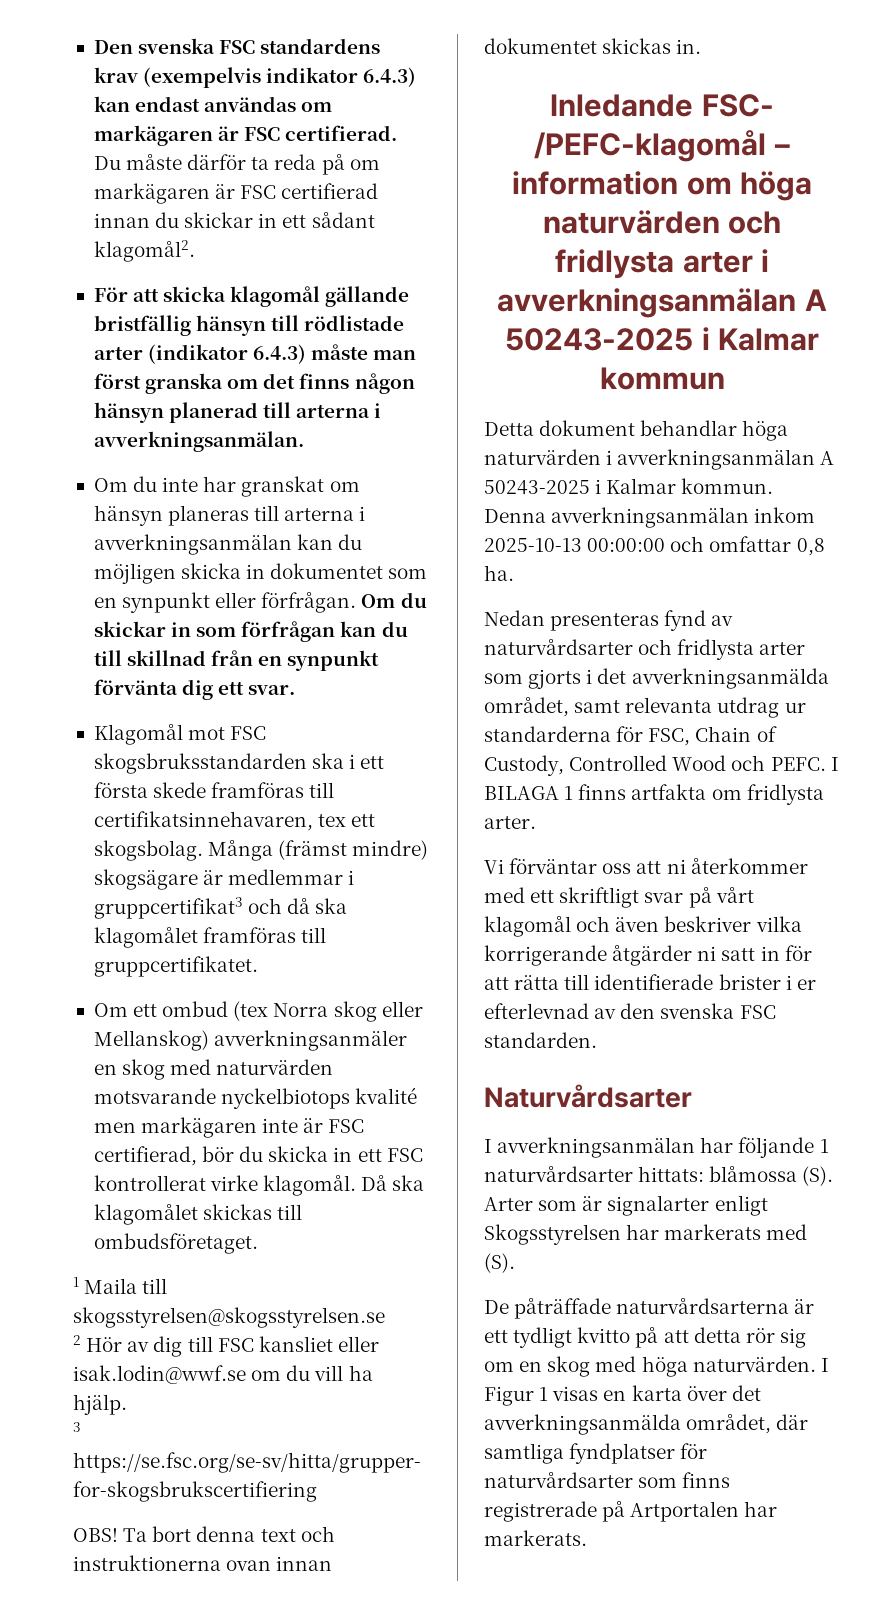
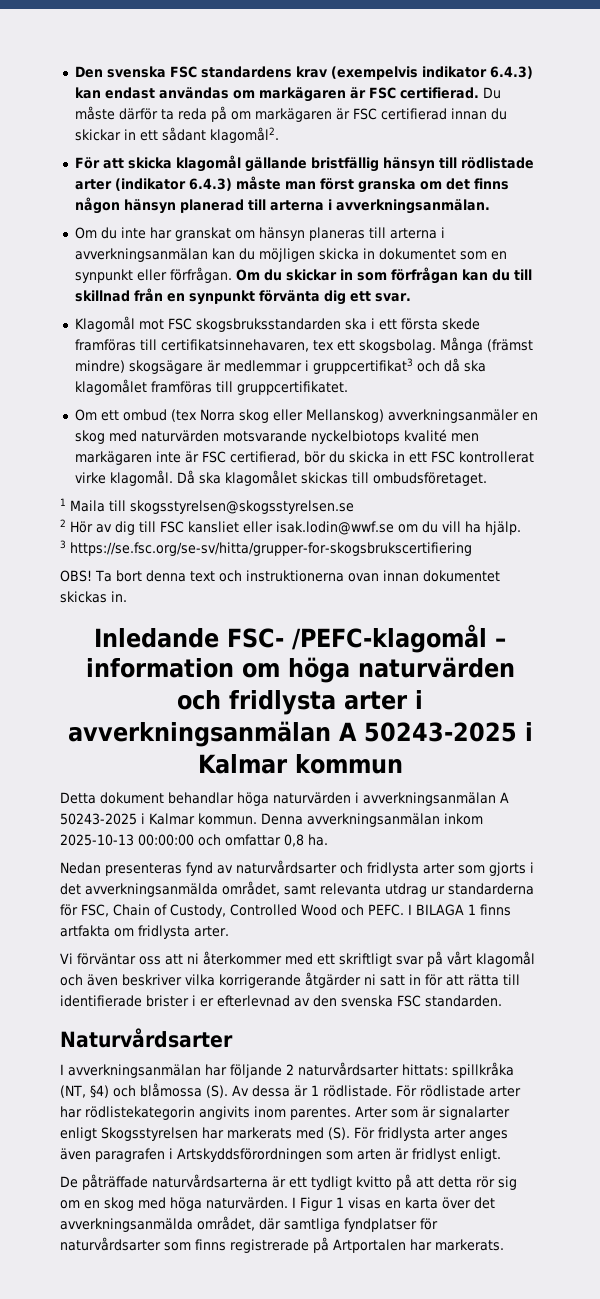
[819,1139,829,1153] 1 -> [286,1064,294,1075] 2
[709,1166,834,1186] blåmossa (S). -> [452,1062,514,1078] [60,1083,521,1098] [60,1106,351,1120] spillkråka (NT, §4) och blåmossa (S). Av dessa är 1 rödlistade. För rödlistade arter har rödlistekategorin angivits inom parentes.
(515, 1263) none -> [354,1127,508,1141] [60,1148,501,1162] För fridlysta arter anges även paragrafen i Artskyddsförordningen som arten är fridlyst enligt.

